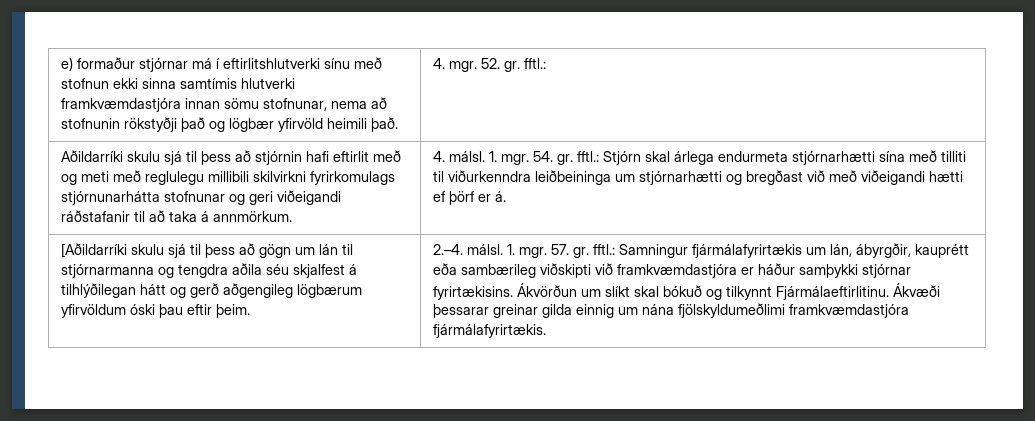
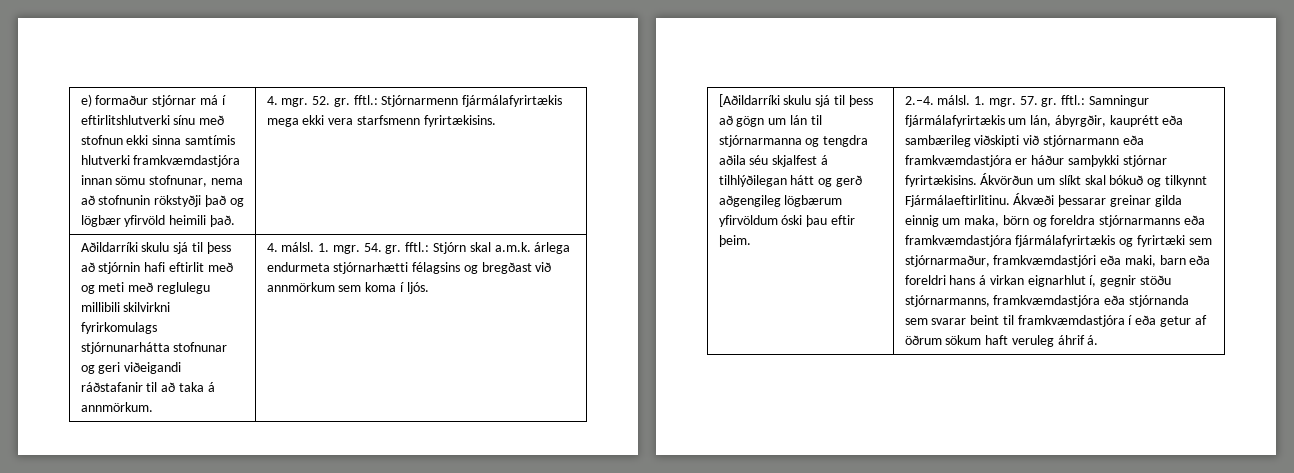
(546, 63) none -> [381,95,563,107] [266,115,496,127] Stjórnarmenn fjármálafyrirtækis mega ekki vera starfsmenn fyrirtækisins.
(670, 156) none -> [494,242,531,252] a.m.k.
[878,150,966,162] [432,170,963,185] [432,191,506,205] sína með tilliti til viðurkenndra leiðbeininga um stjórnarhætti og bregðast við með viðeigandi hætti ef þörf er á. -> [412,262,552,274] [266,282,429,294] félagsins og bregðast við annmörkum sem koma í ljós.
(613, 269) none -> [1042,135,1144,147] stjórnarmann eða
[641,303,909,318] [432,324,546,338] nána fjölskyldumeðlimi framkvæmdastjóra fjármálafyrirtækis. -> [964,215,1206,227] [904,235,1212,247] [904,255,1211,267] [904,275,1172,287] [904,295,1189,307] [904,315,1207,327] [904,335,1099,347] maka, börn og foreldra stjórnarmanns eða framkvæmdastjóra fjármálafyrirtækis og fyrirtæki sem stjórnarmaður, framkvæmdastjóri eða maki, barn eða foreldri hans á virkan eignarhlut í, gegnir stöðu stjórnarmanns, framkvæmdastjóra eða stjórnanda sem svarar beint til framkvæmdastjóra í eða getur af öðrum sökum haft veruleg áhrif á.

